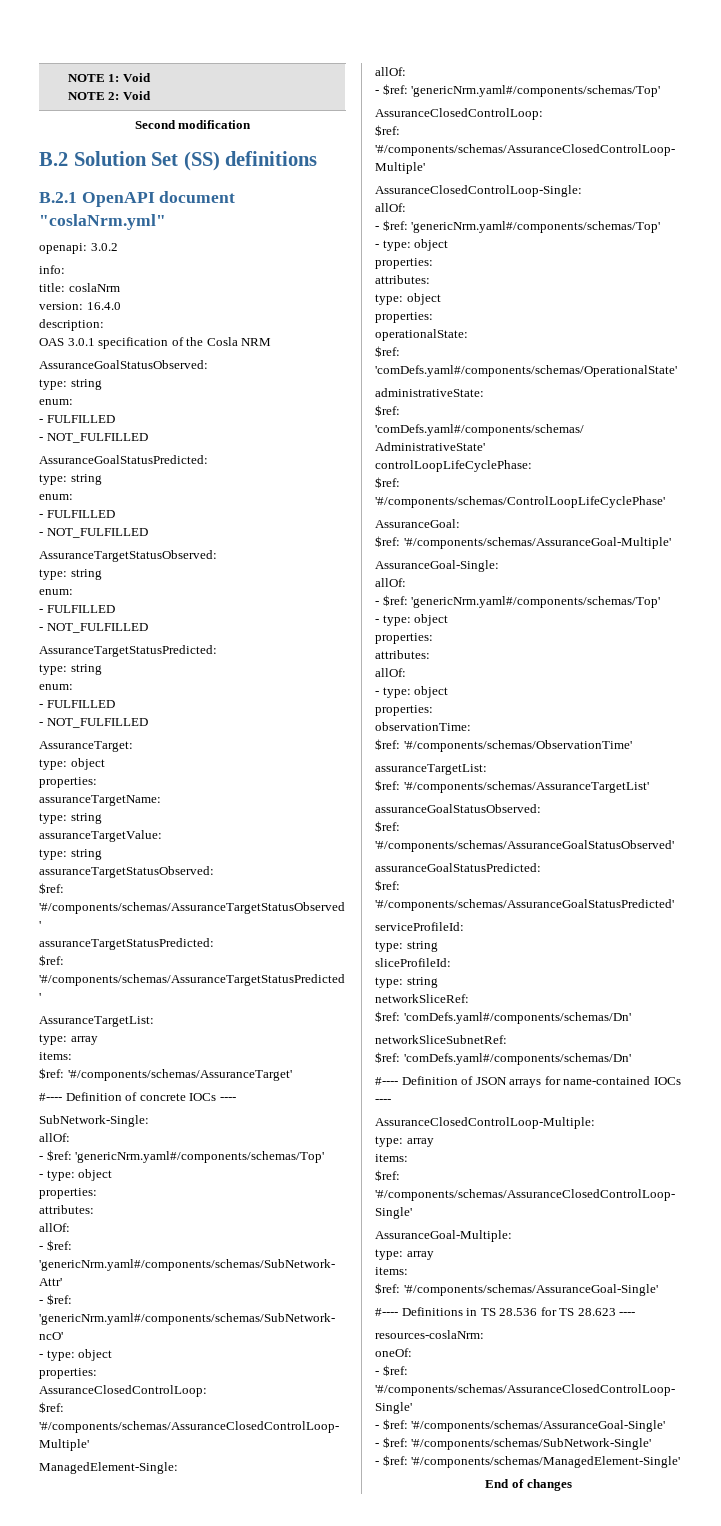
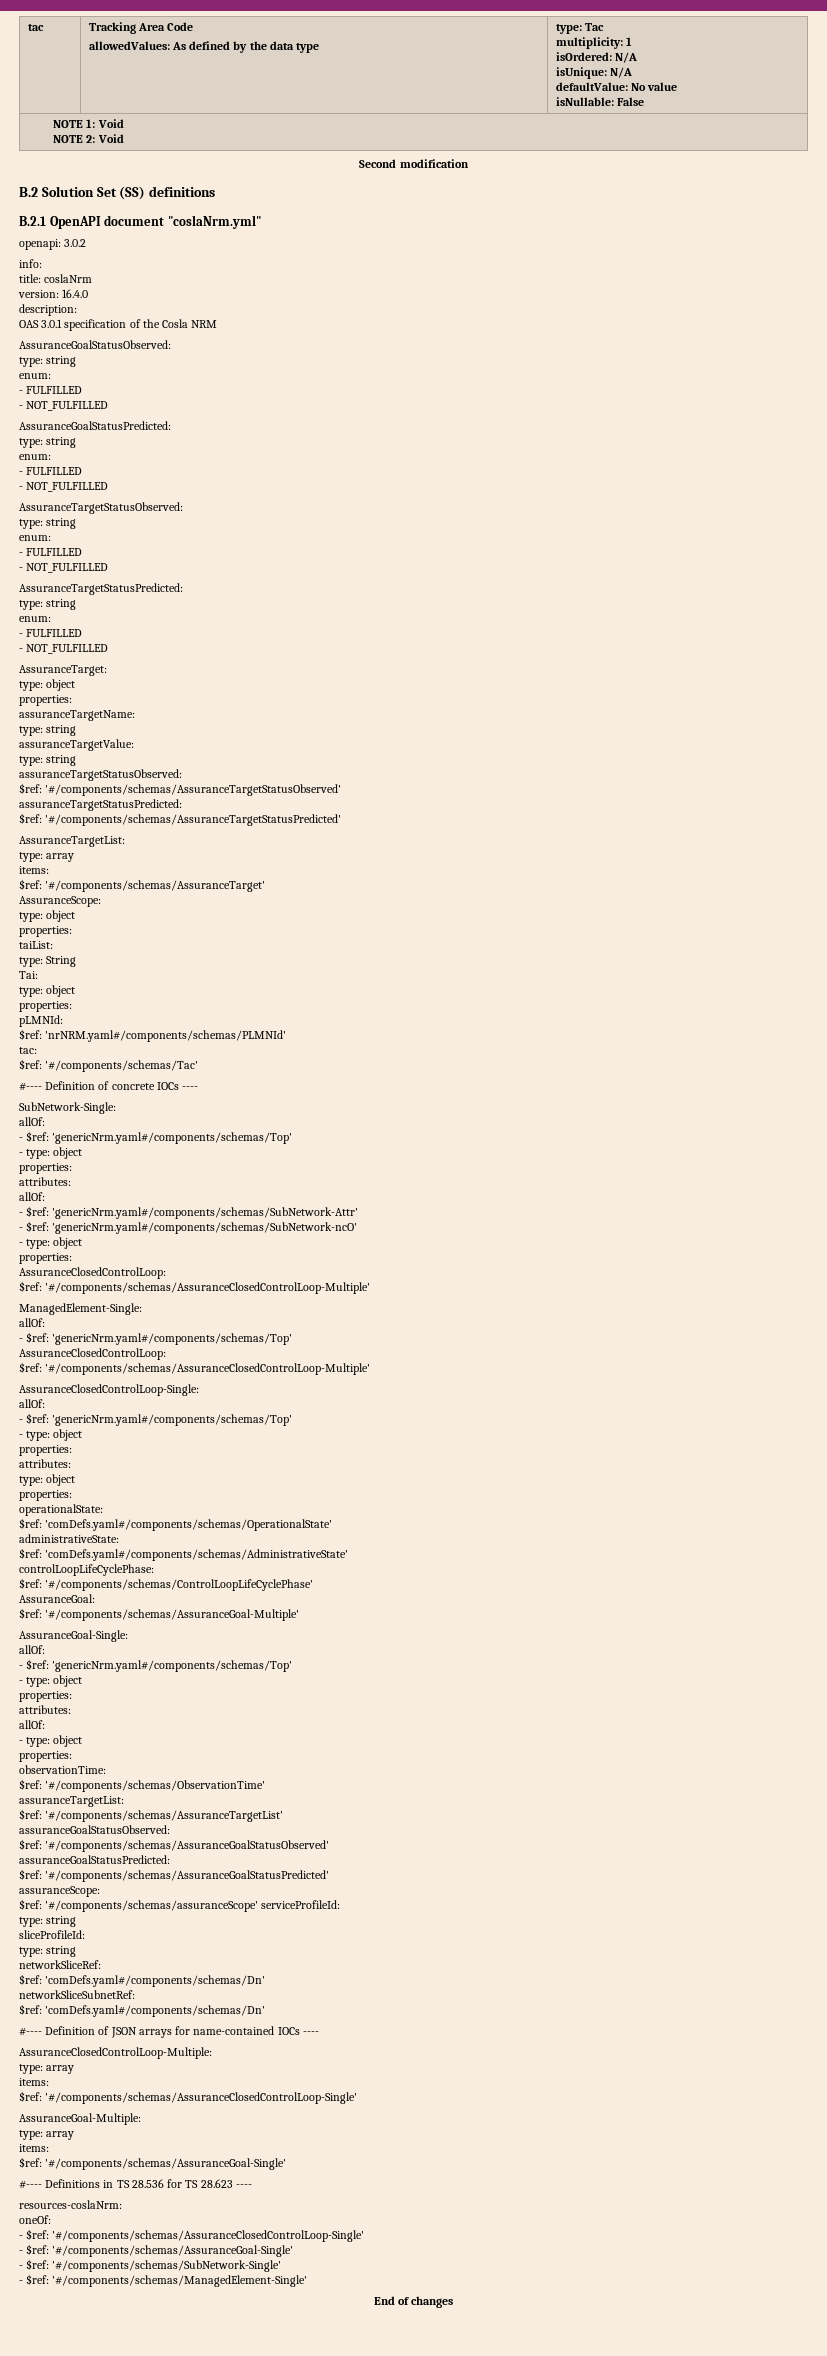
(67, 78) none -> [27,24,44,31] [88,22,194,34] [88,41,320,53] [555,23,604,34] [555,37,632,49] [555,52,637,63] [555,67,632,79] [555,82,678,91] [555,97,644,106] tac | Tracking Area Code // allowedValues: As defined by the data type | type: Tac // multiplicity: 1 // isOrdered: N/A // isUnique: N/A // defaultValue: No value // isNullable: False //
(292, 1075) none -> [19,896,101,907] [19,910,76,922] [19,926,72,937] [19,941,53,949] [19,956,77,967] [19,971,38,979] [19,985,76,997] [19,1001,72,1012] [19,1015,63,1027] [19,1029,287,1042] [19,1047,37,1054] [19,1059,199,1072] // AssuranceScope: // type: object // properties: // taiList: // type: String // Tai: // type: object // properties: // pLMNId: // $ref: 'nrNRM.yaml#/components/schemas/PLMNId' // tac: // $ref: '#/components/schemas/Tac'
(674, 905) none -> [19,1886,100,1897] [19,1899,259,1912] assuranceScope: // $ref: '#/components/schemas/assuranceScope'

